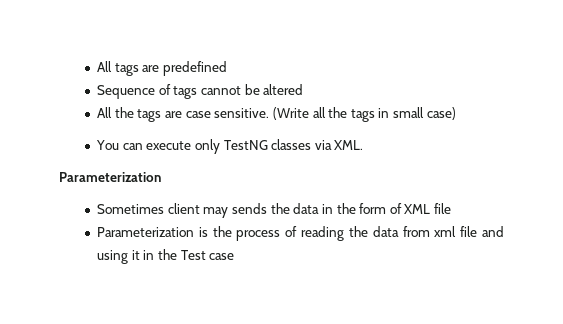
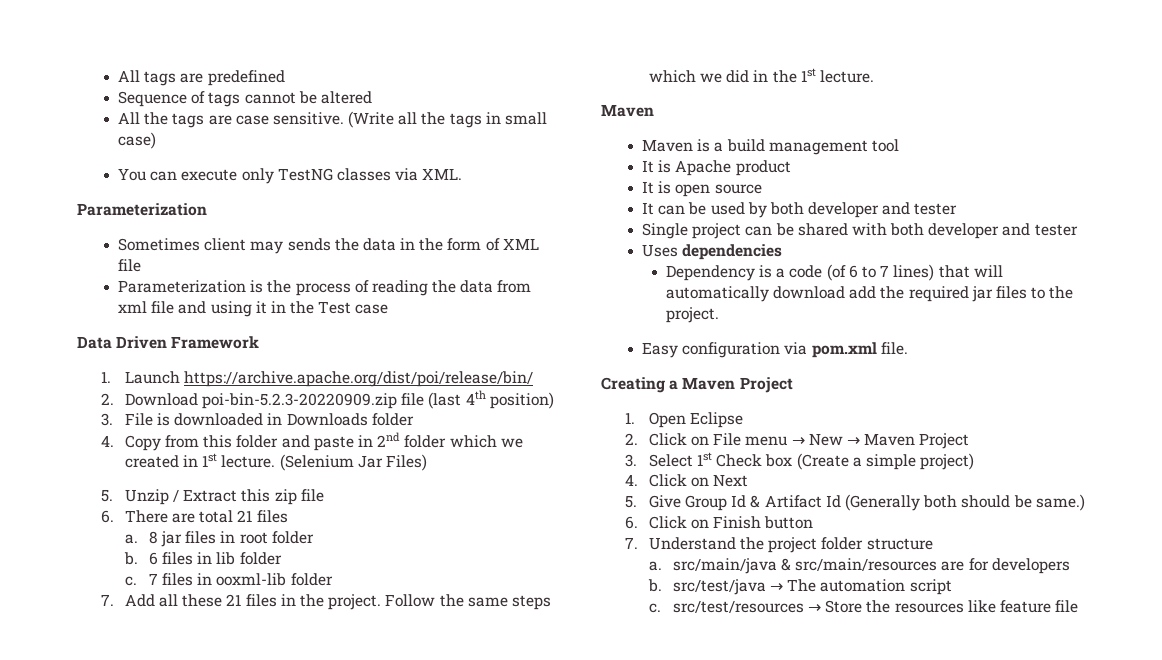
(235, 256) none -> [77,336,260,349] [100,371,534,387] [100,390,554,409] [100,413,414,426] [100,432,523,451] [124,453,427,471] [100,489,324,505] [100,510,288,523] [124,531,314,547] [123,552,282,565] [124,573,333,586] [100,594,551,610] [648,68,874,83] [601,104,654,117] [641,139,899,155] [641,160,791,176] [641,181,762,197] [641,202,958,218] [641,223,1078,239] [641,244,783,260] [665,264,1003,281] [665,286,1074,302] [665,307,719,323] [641,342,908,358] [601,377,793,393] [624,412,744,428] [624,433,970,449] [624,452,975,470] [624,474,749,487] [624,494,1085,511] [624,516,814,529] [624,537,933,553] [648,558,1070,574] [647,579,952,595] [648,600,1079,613] // Data Driven Framework // 1. Launch https://archive.apache.org/dist/poi/release/bin/ // 2. Download poi-bin-5.2.3-20220909.zip file (last 4th position) // 3. File is downloaded in Downloads folder // 4. Copy from this folder and paste in 2nd folder which we created in 1st lecture. (Selenium Jar Files) // 5. Unzip / Extract this zip file // 6. There are total 21 files // a. 8 jar files in root folder // b. 6 files in lib folder // c. 7 files in ooxml-lib folder // 7. Add all these 21 files in the project. Follow the same steps which we did in the 1st lecture. // Maven // Maven is a build management tool // It is Apache product // It is open source // It can be used by both developer and tester // Single project can be shared with both developer and tester // Uses dependencies // Dependency is a code (of 6 to 7 lines) that will automatically download add the required jar files to the project. // Easy configuration via pom.xml file. // Creating a Maven Project // 1. Open Eclipse // 2. Click on File menu → New → Maven Project // 3. Select 1st Check box (Create a simple project) // 4. Click on Next // 5. Give Group Id & Artifact Id (Generally both should be same.) // 6. Click on Finish button // 7. Understand the project folder structure // a. src/main/java & src/main/resources are for developers // b. src/test/java → The automation script // c. src/test/resources → Store the resources like feature file

